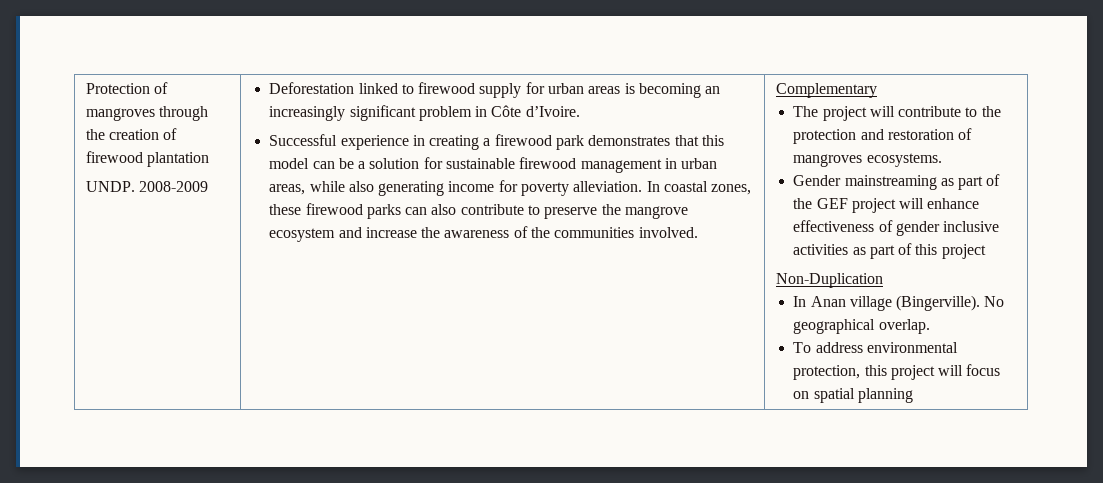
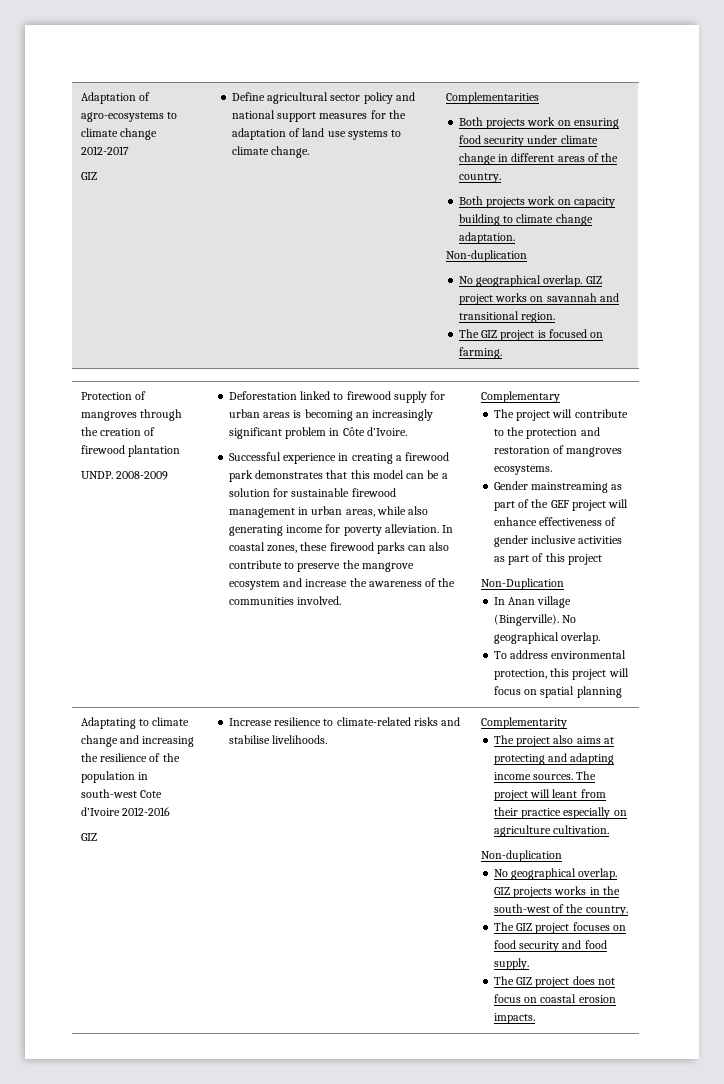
(85, 88) none -> [80,92,151,104] [80,112,178,122] [80,128,158,140] [80,146,129,155] [80,172,97,180] [231,92,415,104] [231,110,406,122] [231,128,402,140] [231,146,310,158] [445,92,539,104] [458,117,619,129] [458,135,598,147] [458,153,619,165] [458,173,501,183] [458,196,615,208] [458,214,593,226] [458,232,515,244] [445,250,527,262] [458,275,602,287] [458,293,619,305] [458,311,556,323] [458,329,604,341] [458,347,502,359] Adaptation of agro-ecosystems to climate change 2012-2017 // GIZ | Define agricultural sector policy and national support measures for the adaptation of land use systems to climate change. | Complementarities // Both projects work on ensuring food security under climate change in different areas of the country. // Both projects work on capacity building to climate change adaptation. // Non-duplication // No geographical overlap. GIZ project works on savannah and transitional region. // The GIZ project is focused on farming. //
(913, 395) none -> [80,717,190,729] [80,735,195,747] [80,753,180,762] [80,771,149,783] [80,789,163,798] [80,807,171,816] [80,833,97,841] [228,717,461,726] [228,735,328,744] [480,717,567,729] [493,735,614,747] [493,753,615,765] [493,771,597,780] [493,789,606,801] [493,807,627,819] [493,825,610,837] [480,850,562,862] [493,868,618,880] [493,886,620,898] [493,904,628,916] [493,922,626,934] [493,940,607,952] [493,958,529,970] [493,976,615,988] [493,994,616,1003] [493,1013,535,1024] // Adaptating to climate change and increasing the resilience of the population in south-west Cote d’Ivoire 2012-2016 // GIZ | Increase resilience to climate-related risks and stabilise livelihoods. | Complementarity // The project also aims at protecting and adapting income sources. The project will leant from their practice especially on agriculture cultivation. // Non-duplication // No geographical overlap. GIZ projects works in the south-west of the country. // The GIZ project focuses on food security and food supply. // The GIZ project does not focus on coastal erosion impacts.

